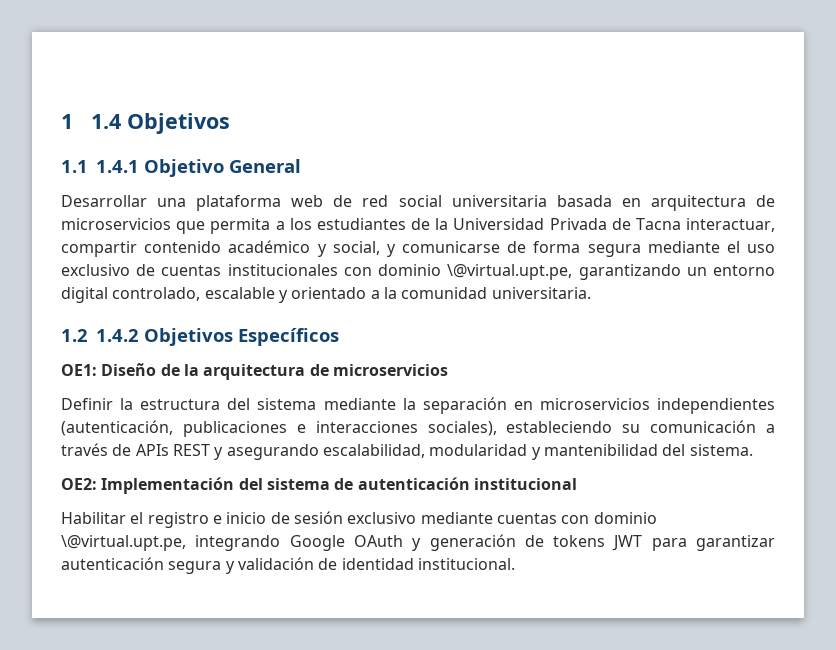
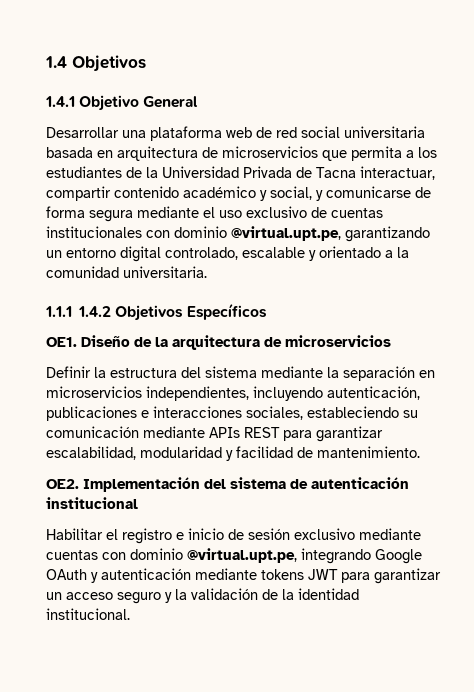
[61,114,73,129] 1 -> (45, 62) none
[61,160,88,173] 1.1 -> (146, 63) none
[447,264,573,280] \@virtual.upt.pe, -> [231,226,341,241] @virtual.upt.pe,
[61,329,88,342] 1.2 -> [45,306,72,317] 1.1.1
[61,364,97,376] OE1: -> [46,337,77,347] OE1.
[657,398,776,414] [61,420,173,436] independientes (autenticación, -> [146,386,420,401] independientes, incluyendo autenticación,
[427,421,497,436] sociales), -> [246,406,303,420] sociales,
[766,424,775,433] [61,443,753,460] [61,478,97,490] a través de APIs REST y asegurando escalabilidad, modularidad y mantenibilidad del sistema. // OE2: -> [143,426,383,442] [46,446,420,461] [46,479,79,489] mediante APIs REST para garantizar escalabilidad, modularidad y facilidad de mantenimiento. // OE2.
[61,535,186,551] \@virtual.upt.pe, -> [187,548,297,563] @virtual.upt.pe,
[429,534,544,551] generación de -> [101,568,257,580] autenticación mediante
[61,557,235,574] autenticación segura y -> [46,589,187,604] un acceso seguro y la
(338, 564) none -> [282,589,294,600] la

